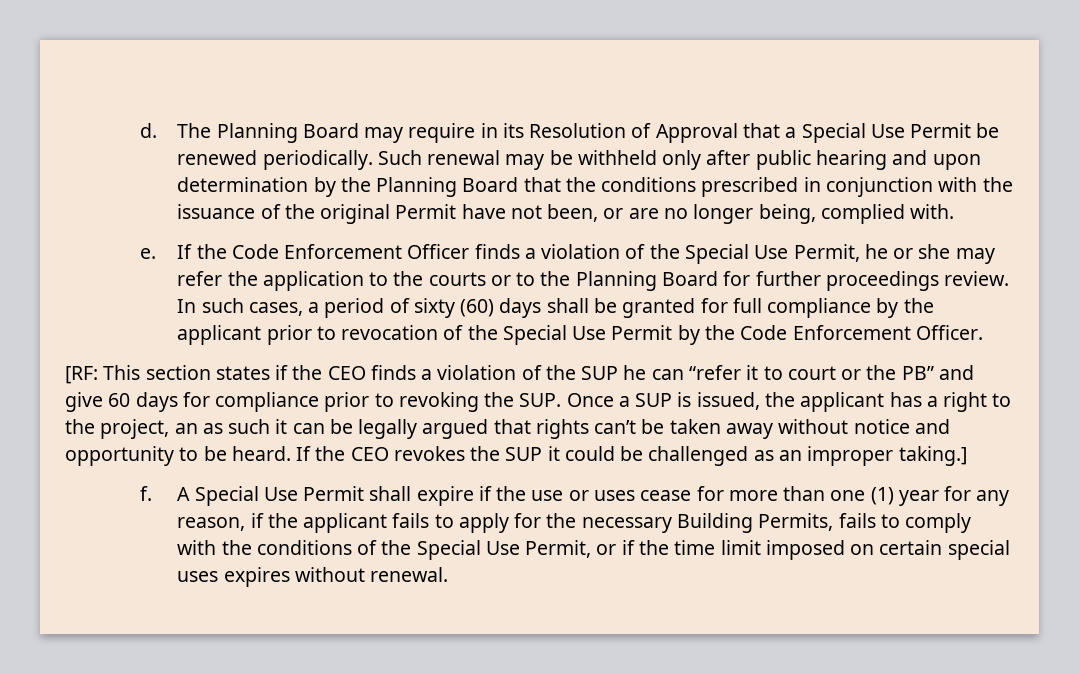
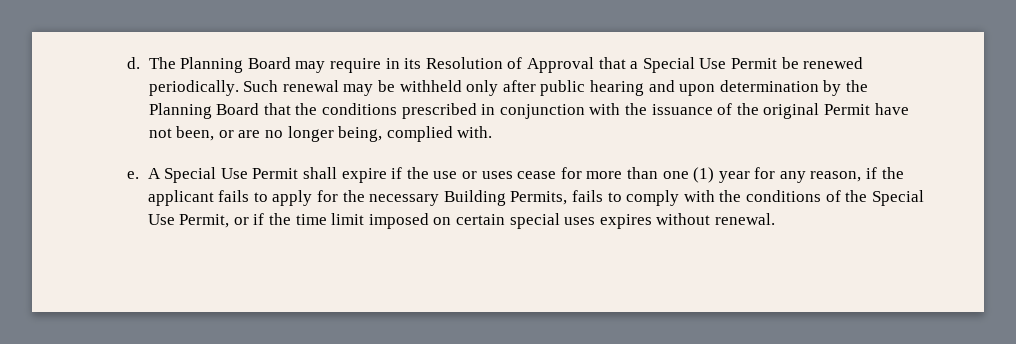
[177,244,995,264] [177,271,1010,291] [177,298,934,318] [177,325,983,345] [65,365,974,384] [65,392,1012,412] [65,419,950,439] [65,446,967,466] [139,486,152,501] If the Code Enforcement Officer finds a violation of the Special Use Permit, he or she may refer the application to the courts or to the Planning Board for further proceedings review. In such cases, a period of sixty (60) days shall be granted for full compliance by the applicant prior to revocation of the Special Use Permit by the Code Enforcement Officer. // [RF: This section states if the CEO finds a violation of the SUP he can “refer it to court or the PB” and give 60 days for compliance prior to revoking the SUP. Once a SUP is issued, the applicant has a right to the project, an as such it can be legally argued that rights can’t be taken away without notice and opportunity to be heard. If the CEO revokes the SUP it could be challenged as an improper taking.] // f. -> (140, 175) none

